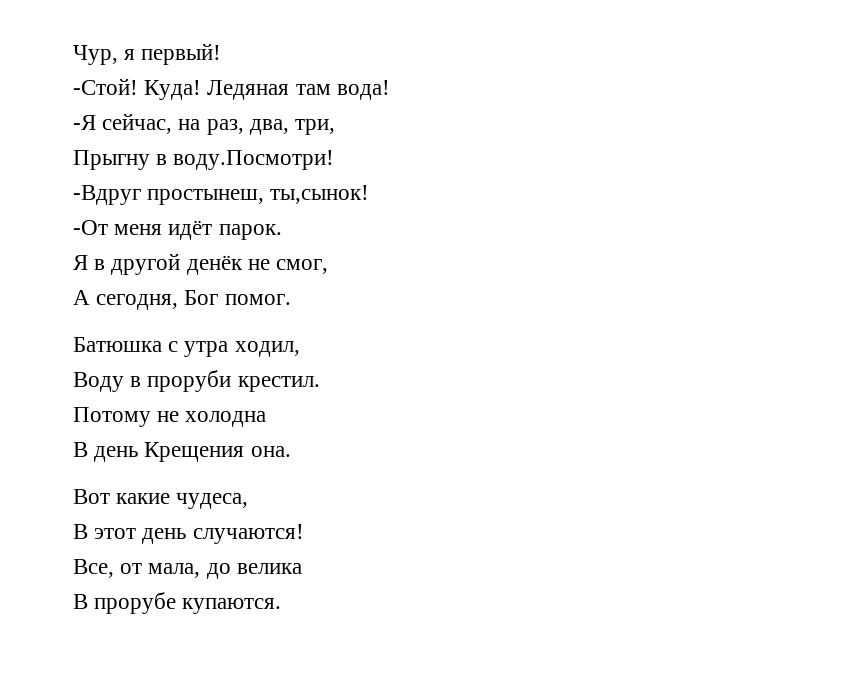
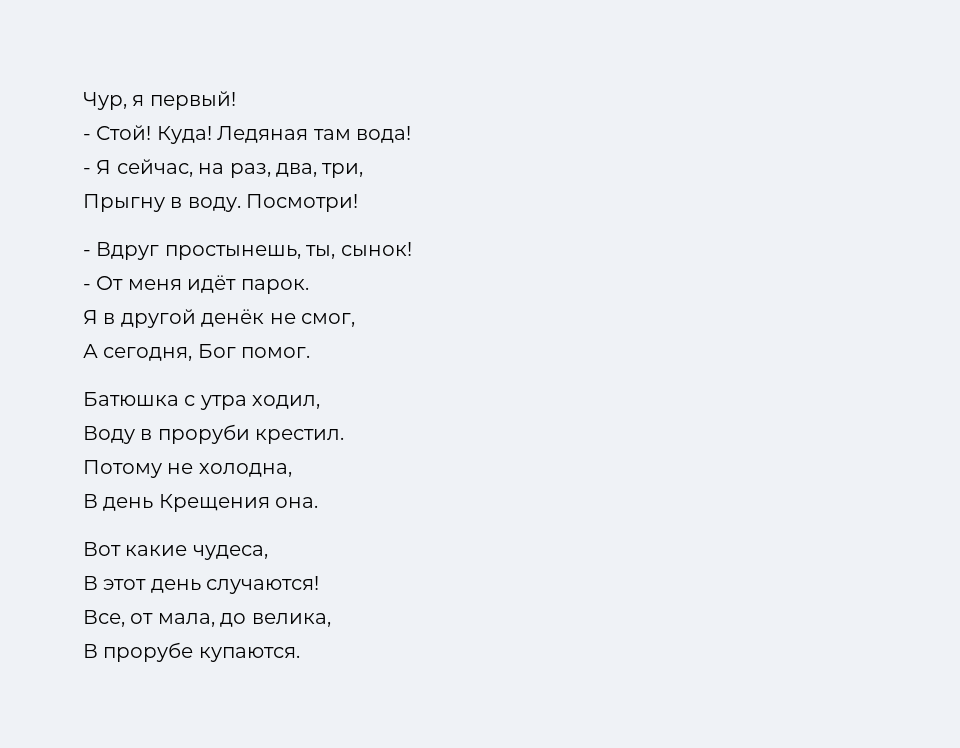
[73,78,138,95] -Стой! -> [83,125,152,140] - Стой!
[73,115,96,130] -Я -> [83,160,112,174] - Я
[173,150,335,170] [73,185,370,205] [73,220,108,235] воду.Посмотри! // -Вдруг простынеш, ты,сынок! // -От -> [187,194,359,212] [83,242,412,260] [83,276,124,290] воду. Посмотри! // - Вдруг простынешь, ты, сынок! // - От
[185,411,267,427] холодна -> [198,463,292,477] холодна,
[236,563,302,574] велика -> [251,613,331,627] велика,

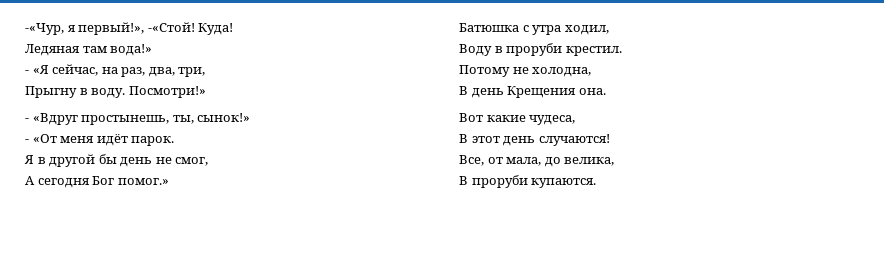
[83,91,236,110] [83,125,411,144] [83,160,112,174] Чур, я первый! // - Стой! Куда! Ледяная там вода! // - Я -> [25,22,234,35] [25,44,153,56] [25,65,49,74] -«Чур, я первый!», -«Стой! Куда! // Ледяная там вода!» // - «Я
[246,194,359,212] [83,242,160,260] Посмотри! // - Вдруг -> [128,86,206,98] [25,113,78,125] Посмотри!» // - «Вдруг
[340,242,412,257] [83,276,124,290] сынок! // - От -> [197,113,251,122] [25,134,57,143] сынок!» // - «От
[201,309,265,327] денёк -> [98,154,153,167] бы день
[103,344,311,361] сегодня, Бог помог. -> [37,176,169,188] сегодня Бог помог.»
[103,642,194,662] прорубе -> [471,175,528,188] проруби

